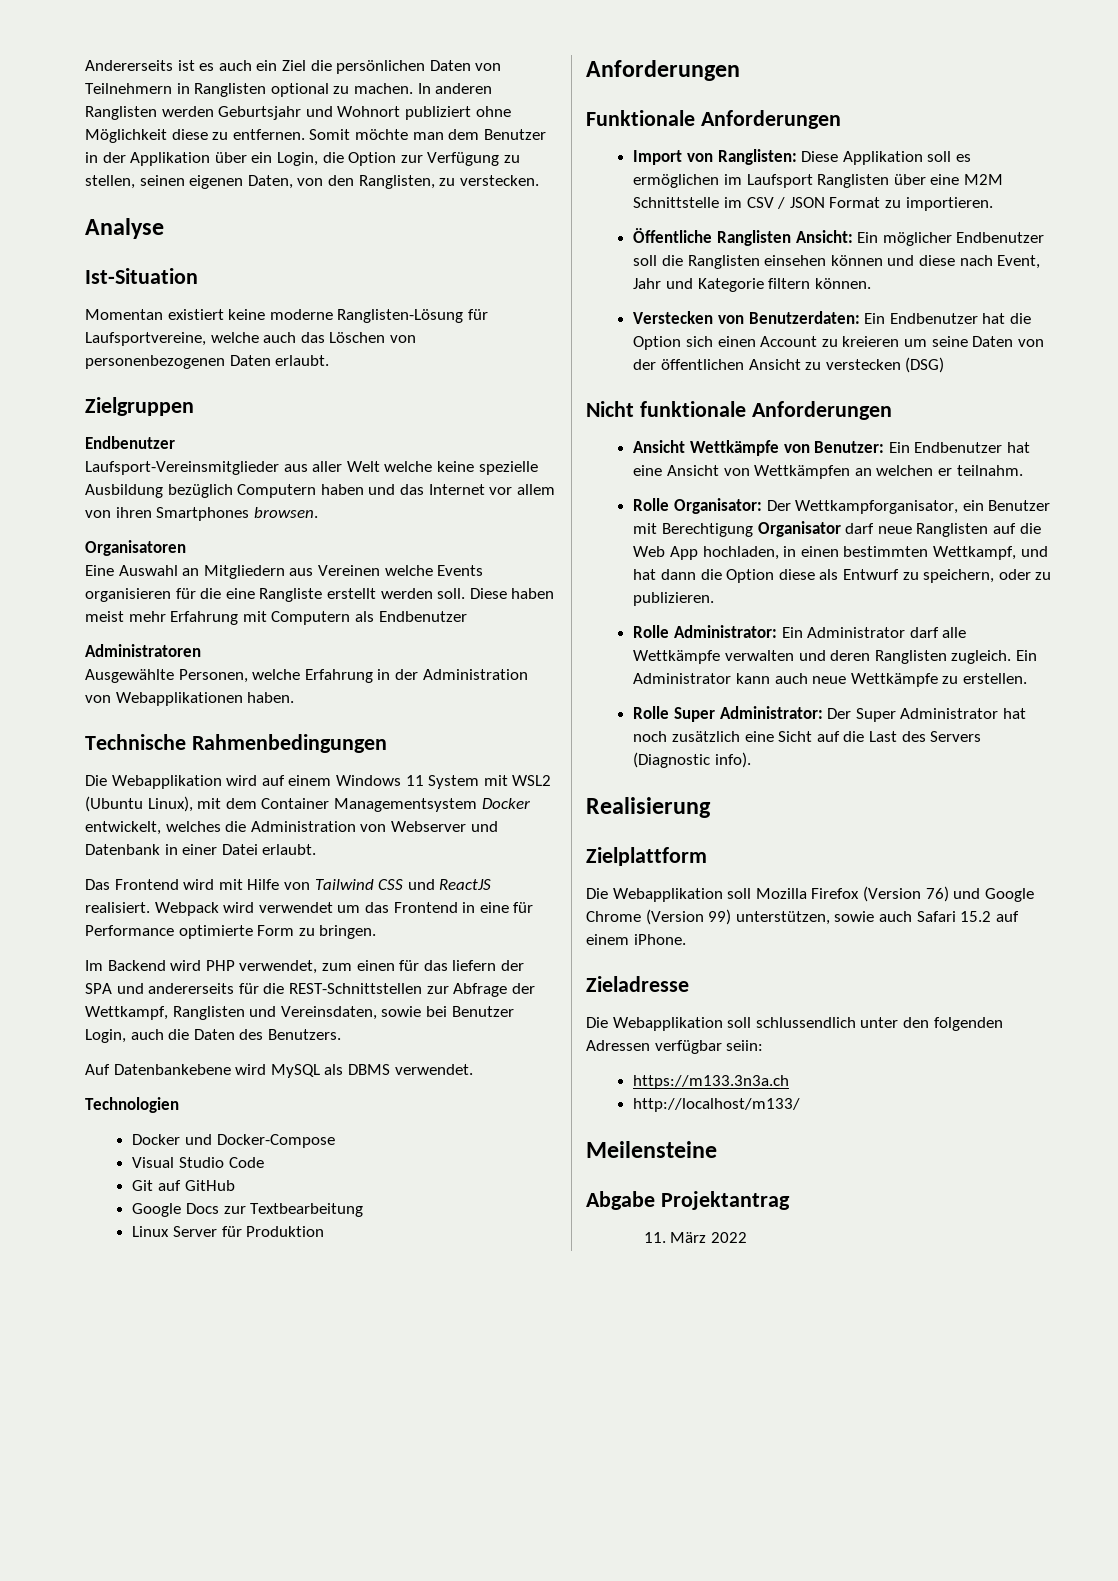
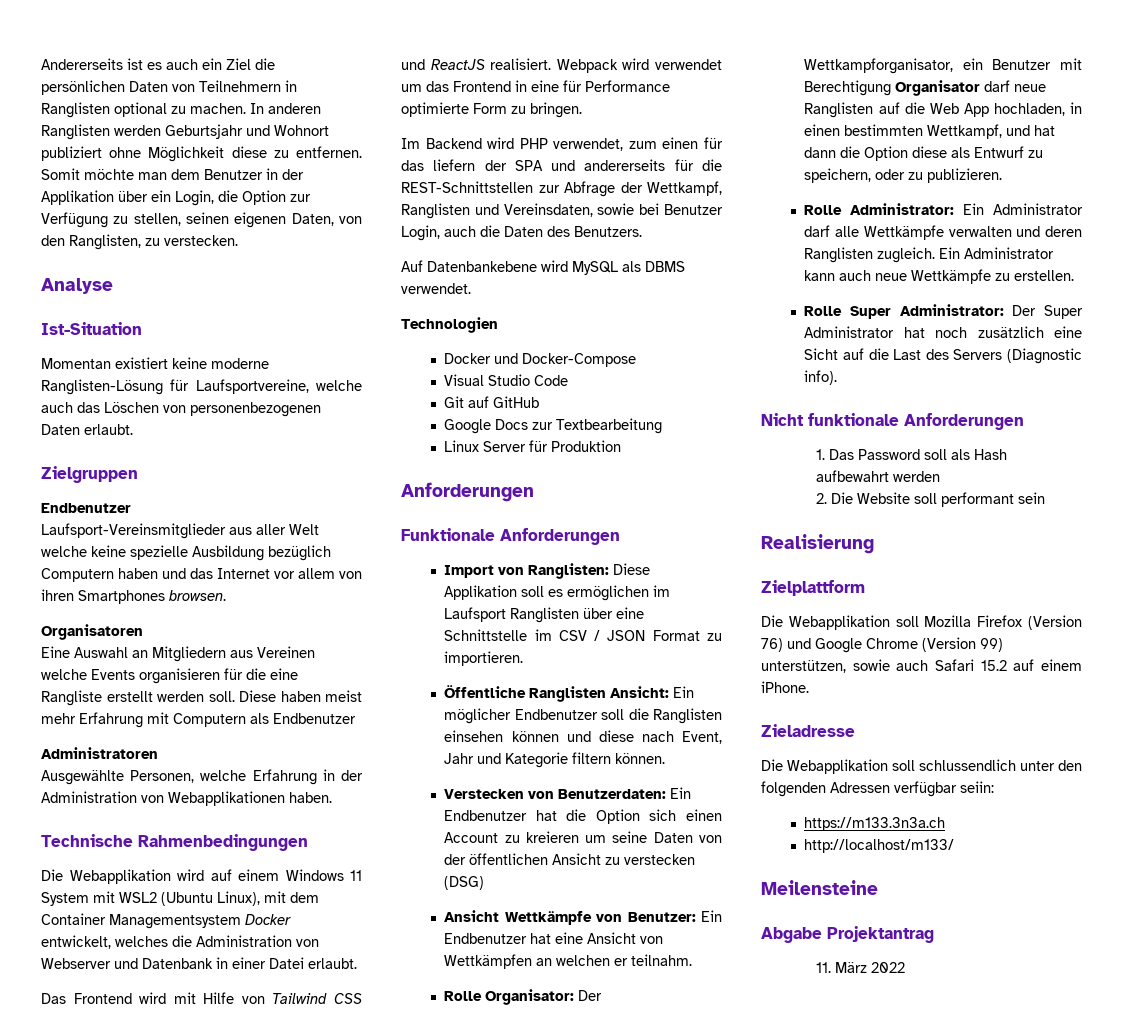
[964,174,1004,185] M2M -> (645, 613) none
[586,401,892,420] // Nicht funktionale Anforderungen -> (485, 883) none
(752, 760) none -> [761,413,1024,430] [815,449,1007,460] [815,470,940,482] [815,492,1045,507] // Nicht funktionale Anforderungen // 1. Das Password soll als Hash aufbewahrt werden // 2. Die Website soll performant sein

